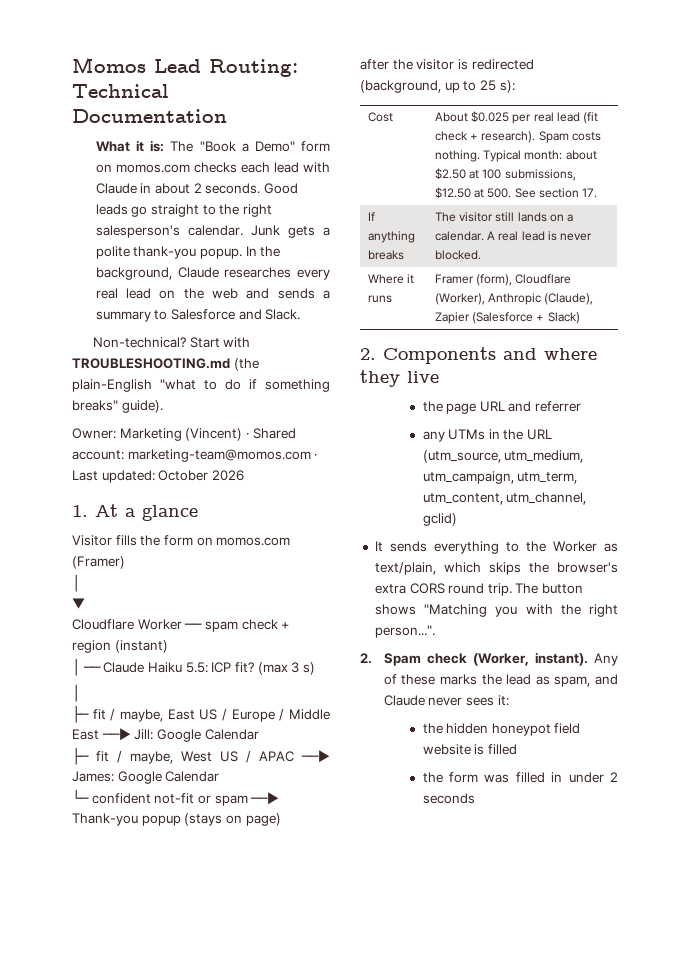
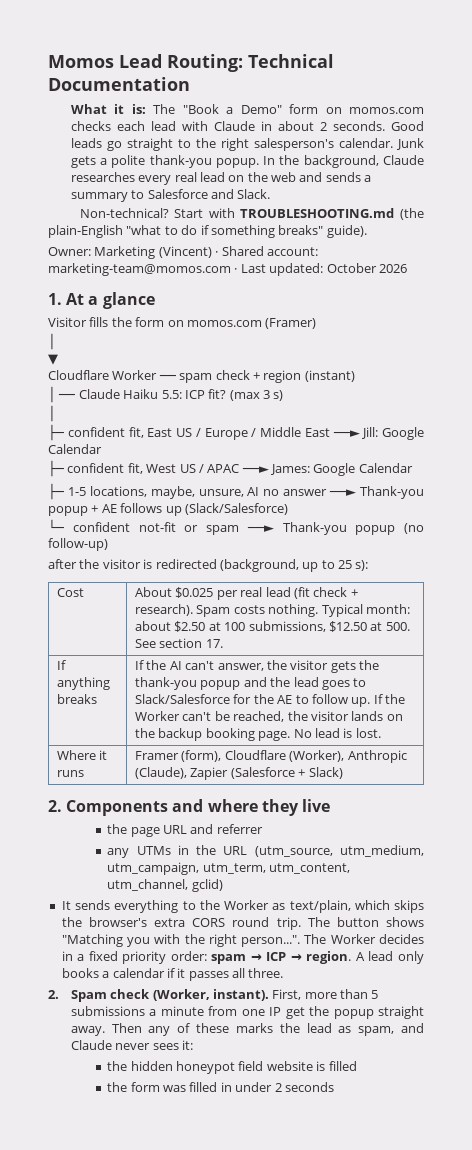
[92,709,163,722] fit / maybe, -> [67,427,144,438] confident fit,
[96,751,173,764] fit / maybe, -> [67,463,143,474] confident fit,
(220, 776) none -> [48,483,424,500] [48,503,288,516] // ├─ 1-5 locations, maybe, unsure, AI no answer ──► Thank-you popup + AE follows up (Slack/Salesforce)
[184,813,281,826] (stays on page) -> [404,523,424,534] [48,538,108,551] (no follow-up)
[434,212,574,222] [434,231,593,241] [434,250,481,260] The visitor still lands on a calendar. A real lead is never blocked. -> [135,660,380,673] [135,677,367,690] [135,694,406,707] [135,711,403,722] [135,728,381,741] If the AI can't answer, the visitor gets the thank-you popup and the lead goes to Slack/Salesforce for the AE to follow up. If the Worker can't be reached, the visitor lands on the backup booking page. No lead is lost.
(435, 631) none -> [304,934,424,944] [61,951,424,964] [61,968,284,981] The Worker decides in a fixed priority order: spam → ICP → region. A lead only books a calendar if it passes all three.
[594,653,618,666] Any -> [272,989,379,1000] [70,1006,424,1019] [70,1023,171,1036] First, more than 5 submissions a minute from one IP get the popup straight away. Then any

